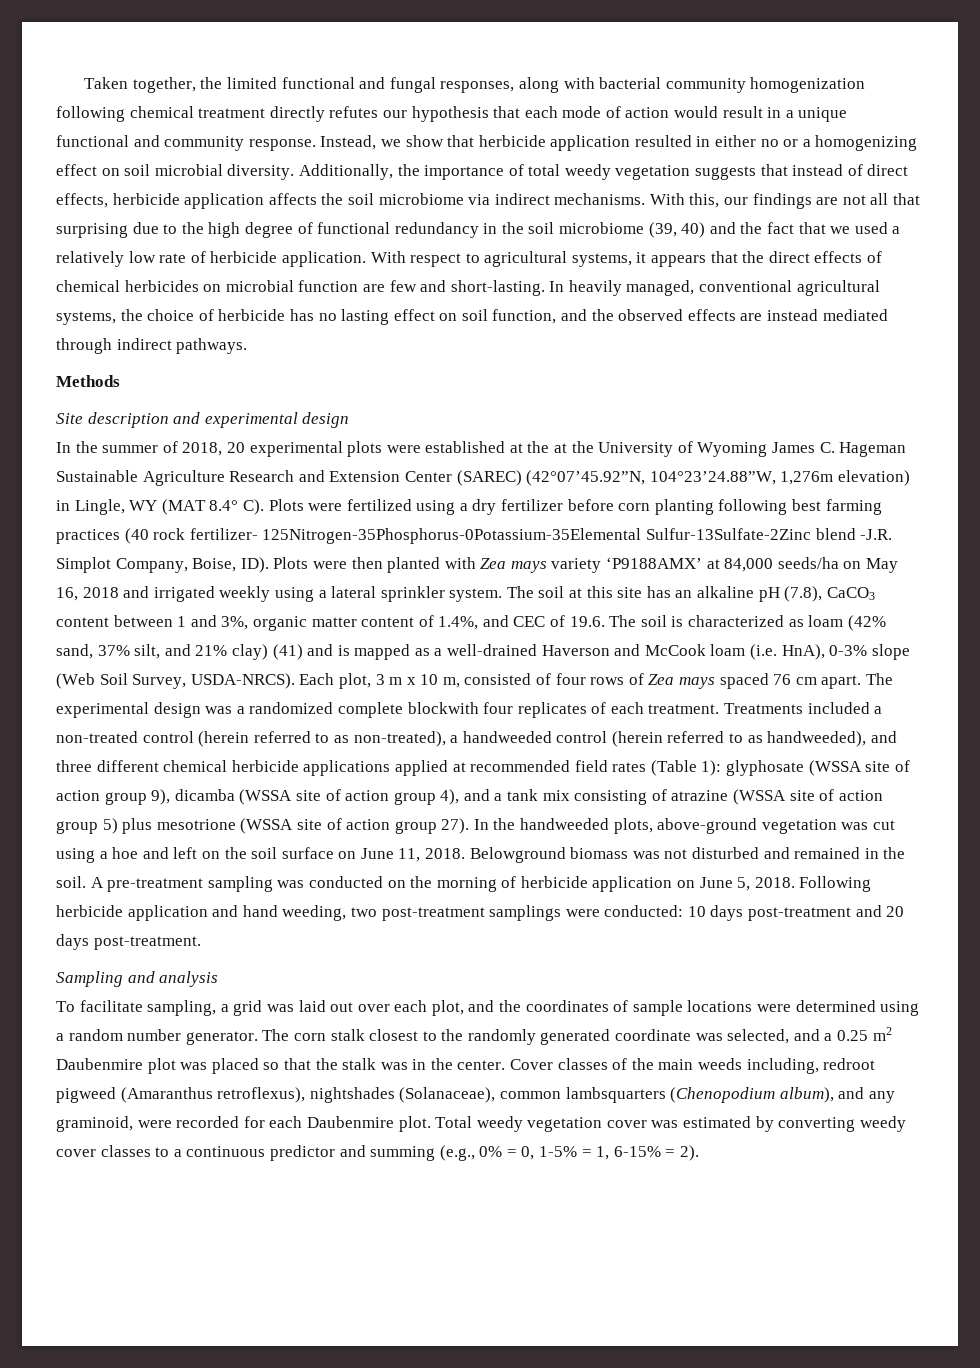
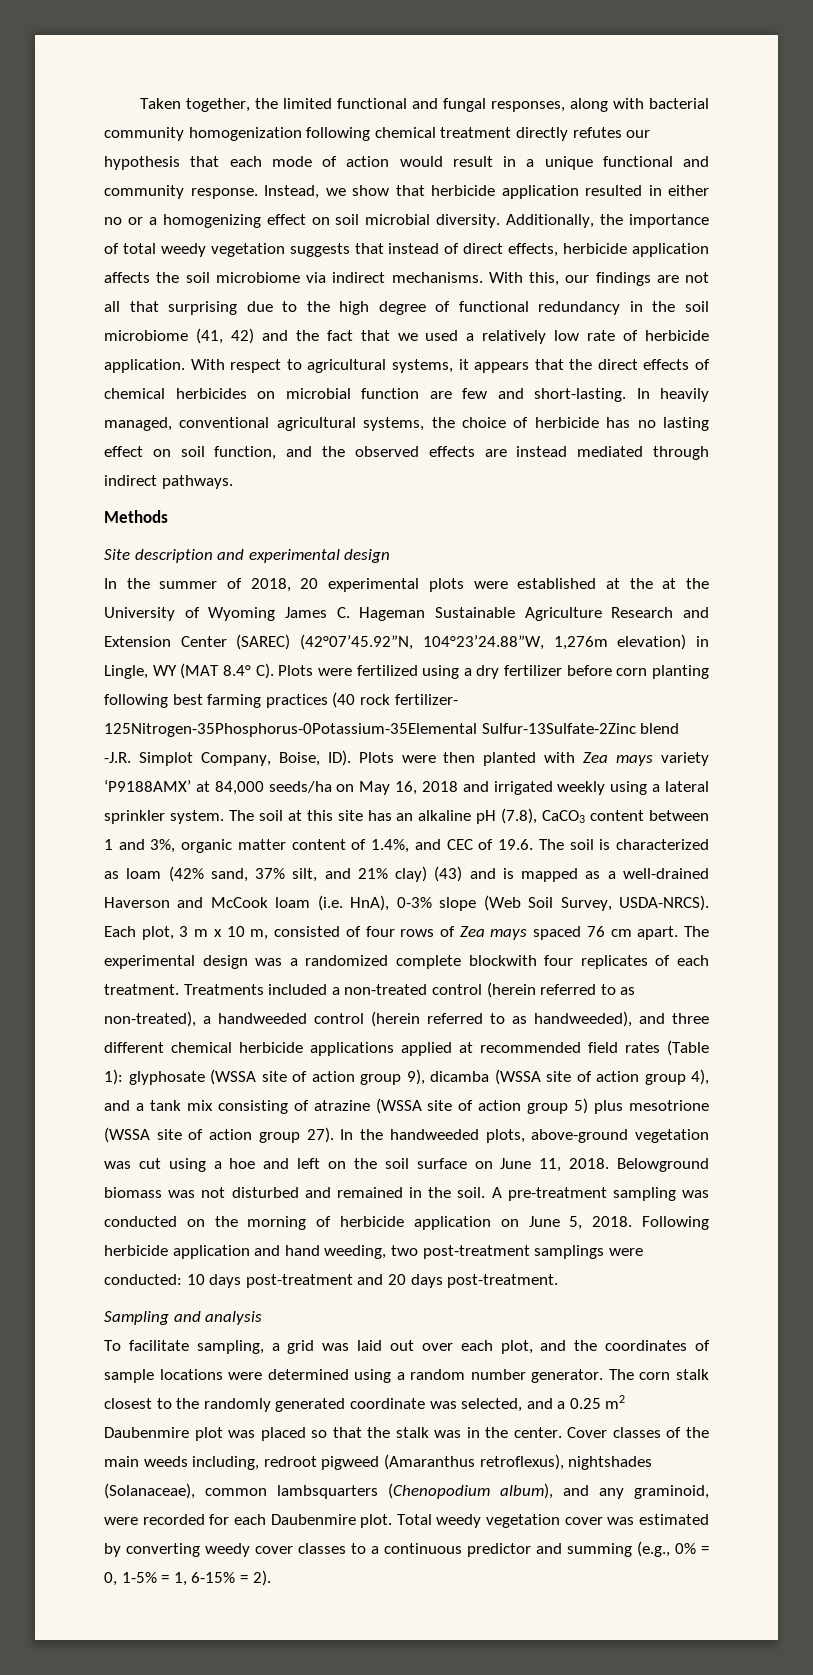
[648,222,706,238] (39, 40) -> [195,328,254,344] (41, 42)
[272,644,303,660] (41) -> [434,866,463,882] (43)

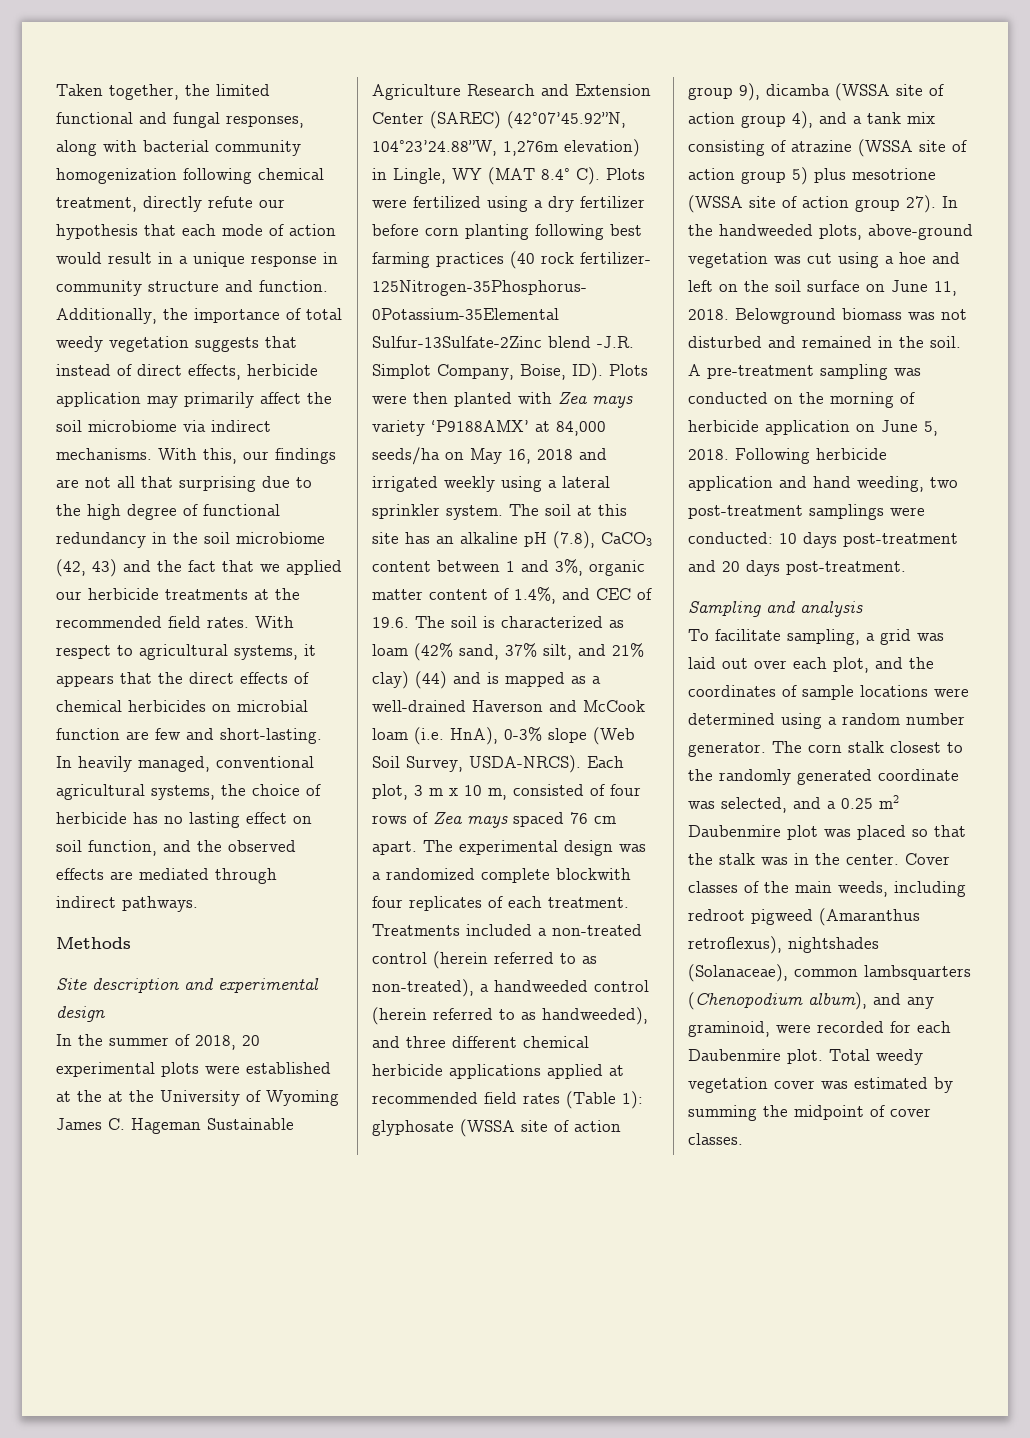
[440,127,622,141] treatment directly refutes -> [56,196,253,212] treatment, directly refute
[602,156,709,167] [104,185,709,199] [104,214,501,228] functional and community response. Instead, we show that herbicide application resulted in either no or a homogenizing effect on soil microbial diversity. -> [251,252,338,267] [56,280,328,296] response in community structure and function.
[104,272,150,283] affects -> [147,392,301,408] may primarily affect
[195,328,254,344] (41, 42) -> [56,559,117,577] (42, 43)
[425,330,710,344] [104,359,185,373] used a relatively low rate of herbicide application. -> [286,560,342,575] [56,588,300,600] [56,616,249,628] applied our herbicide treatments at the recommended field rates.
[516,446,568,457] instead -> (133, 875) none
[434,866,463,882] (43) -> [415,671,447,689] (44)
[143,1456,260,1470] weeds including, -> [838,881,966,897] weeds, including
[126,1541,709,1557] [104,1570,271,1586] converting weedy cover classes to a continuous predictor and summing (e.g., 0% = 0, 1-5% = 1, 6-15% = 2). -> [688,1105,931,1121] [688,1133,743,1145] summing the midpoint of cover classes.

